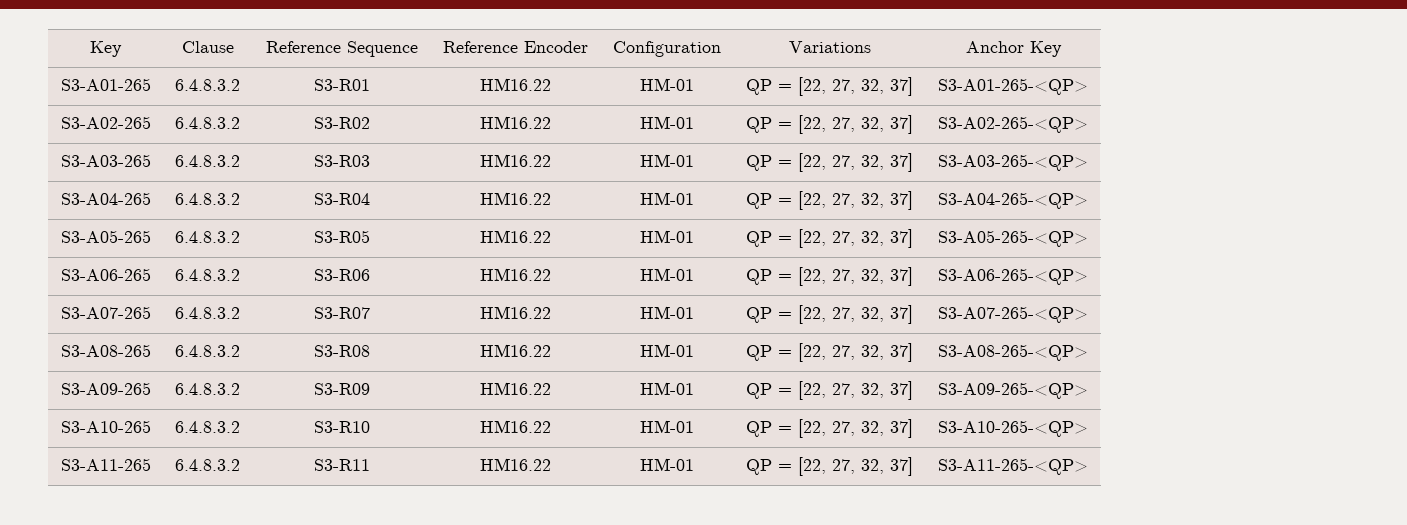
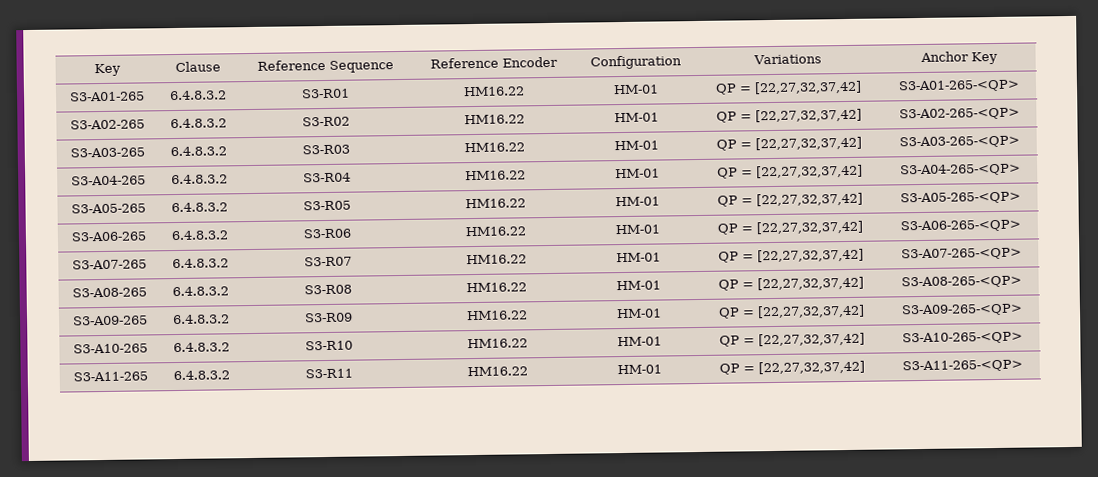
[798,77,914,96] [22, 27, 32, 37] -> [754,80,862,95] [22,27,32,37,42]
[798,115,914,134] [22, 27, 32, 37] -> [755,108,862,123] [22,27,32,37,42]
[798,153,914,172] [22, 27, 32, 37] -> [755,136,862,151] [22,27,32,37,42]
[798,191,914,210] [22, 27, 32, 37] -> [756,164,863,179] [22,27,32,37,42]
[798,229,914,248] [22, 27, 32, 37] -> [756,192,863,207] [22,27,32,37,42]
[798,267,914,286] [22, 27, 32, 37] -> [756,220,863,235] [22,27,32,37,42]
[798,305,914,324] [22, 27, 32, 37] -> [757,248,864,263] [22,27,32,37,42]
[798,343,914,362] [22, 27, 32, 37] -> [757,276,864,291] [22,27,32,37,42]
[798,381,914,400] [22, 27, 32, 37] -> [757,304,865,319] [22,27,32,37,42]
[798,419,914,438] [22, 27, 32, 37] -> [758,332,865,347] [22,27,32,37,42]
[798,457,914,476] [22, 27, 32, 37] -> [758,360,865,375] [22,27,32,37,42]

